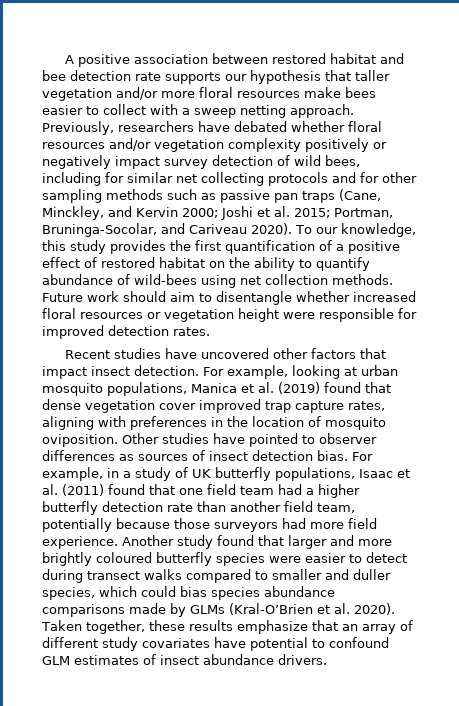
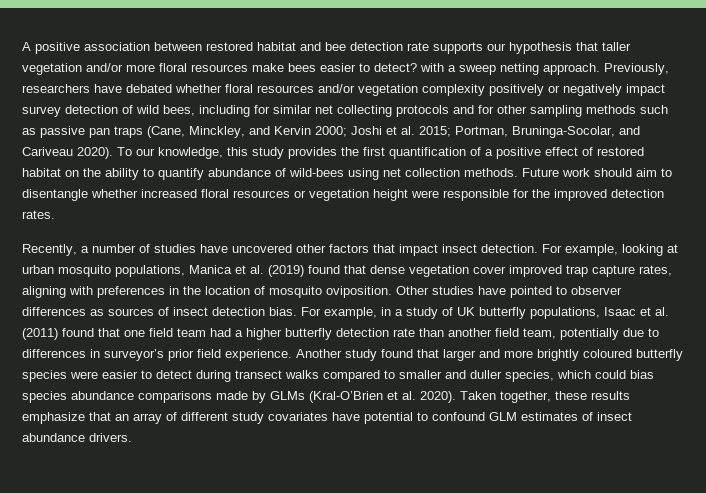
[103,104,146,115] collect -> [374,63,417,72] detect?
(417, 313) none -> [532,189,550,198] the
[65,350,111,359] Recent -> [22,244,150,256] Recently, a number of
[116,518,344,532] because those surveyors had more -> [623,328,659,337] [22,349,194,361] due to differences in surveyor’s prior

